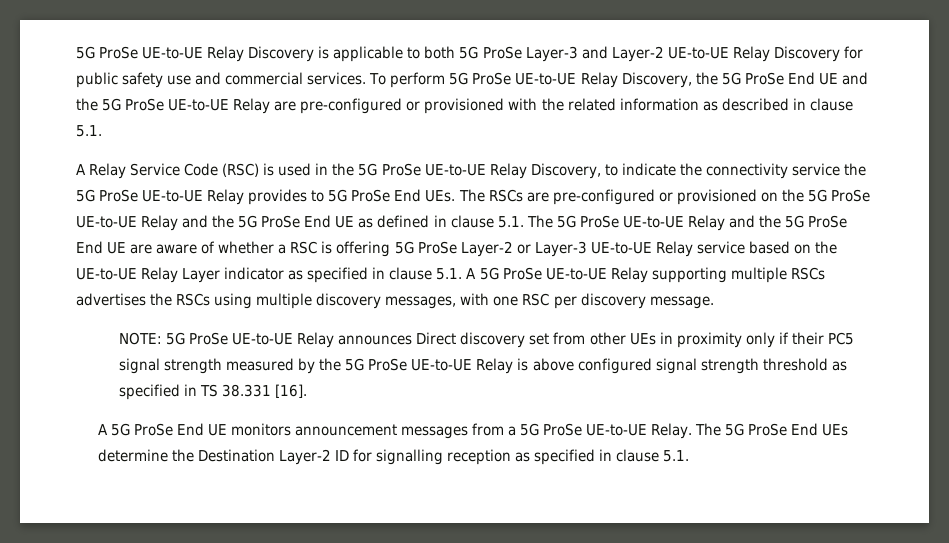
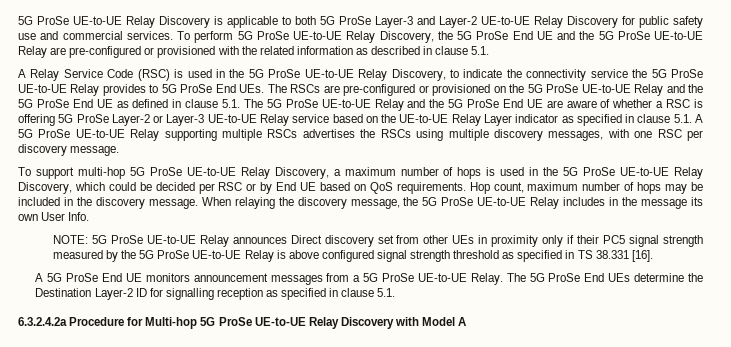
(714, 302) none -> [18,167,704,179] [18,182,704,194] [18,197,703,209] [18,212,90,221] // To support multi-hop 5G ProSe UE-to-UE Relay Discovery, a maximum number of hops is used in the 5G ProSe UE-to-UE Relay Discovery, which could be decided per RSC or by End UE based on QoS requirements. Hop count, maximum number of hops may be included in the discovery message. When relaying the discovery message, the 5G ProSe UE-to-UE Relay includes in the message its own User Info.
(690, 456) none -> [18,317,467,329] // 6.3.2.4.2a Procedure for Multi-hop 5G ProSe UE-to-UE Relay Discovery with Model A

